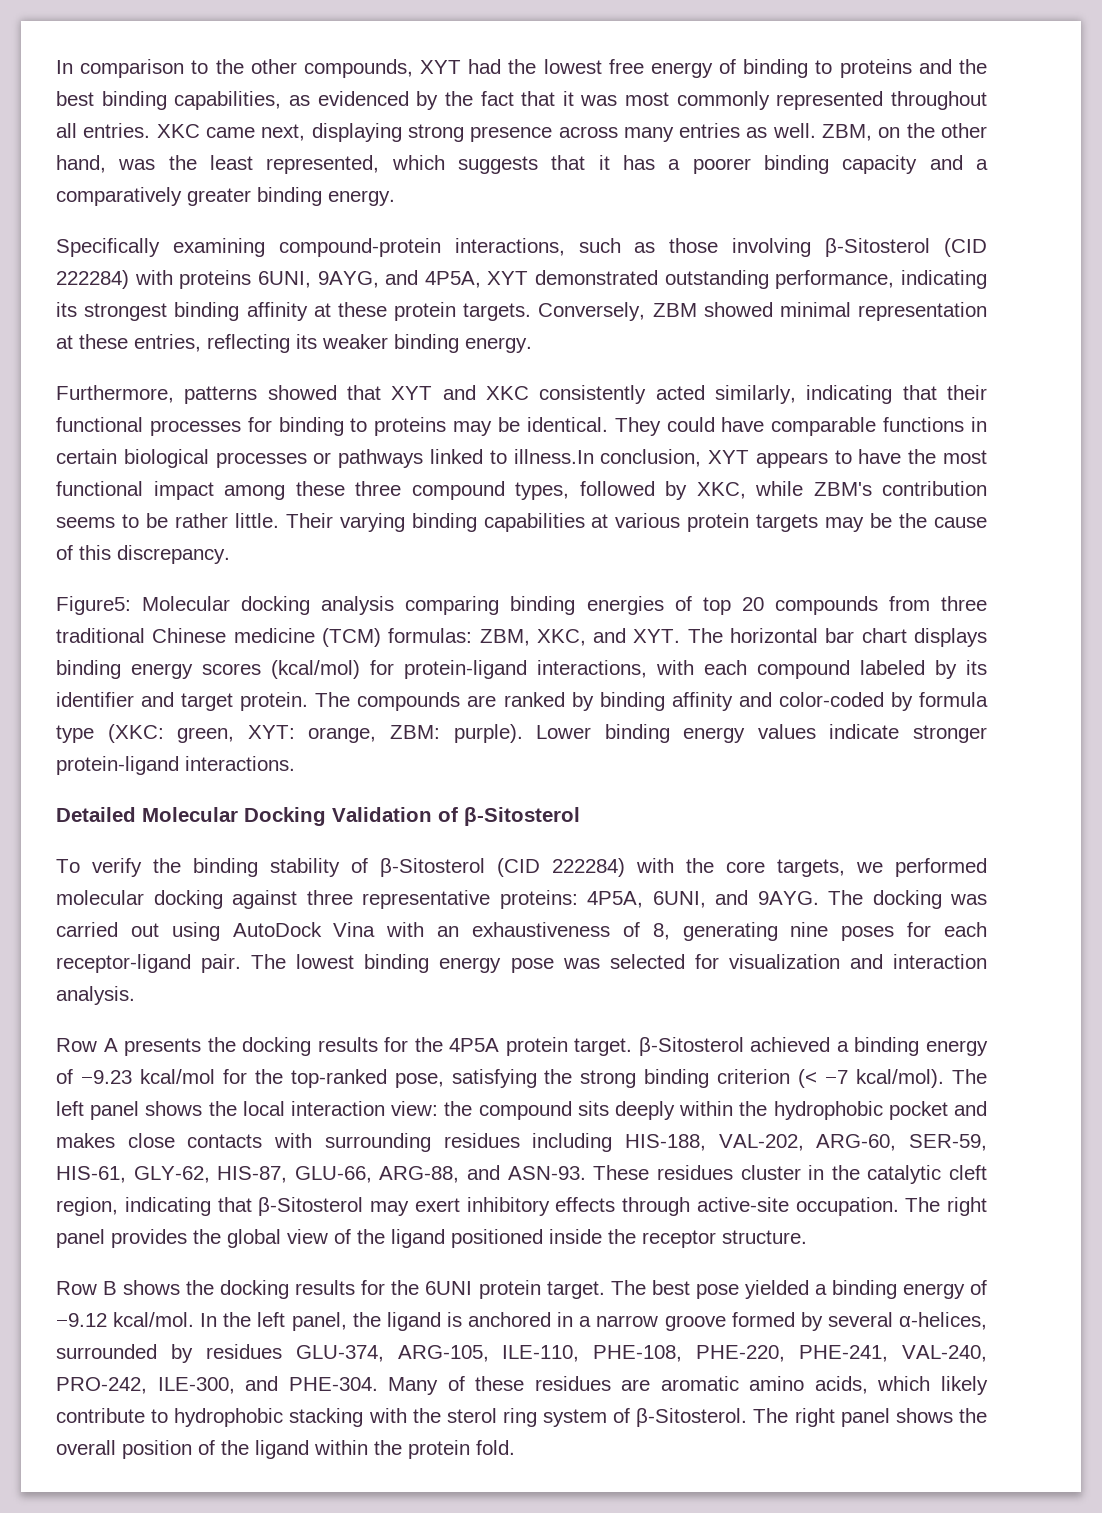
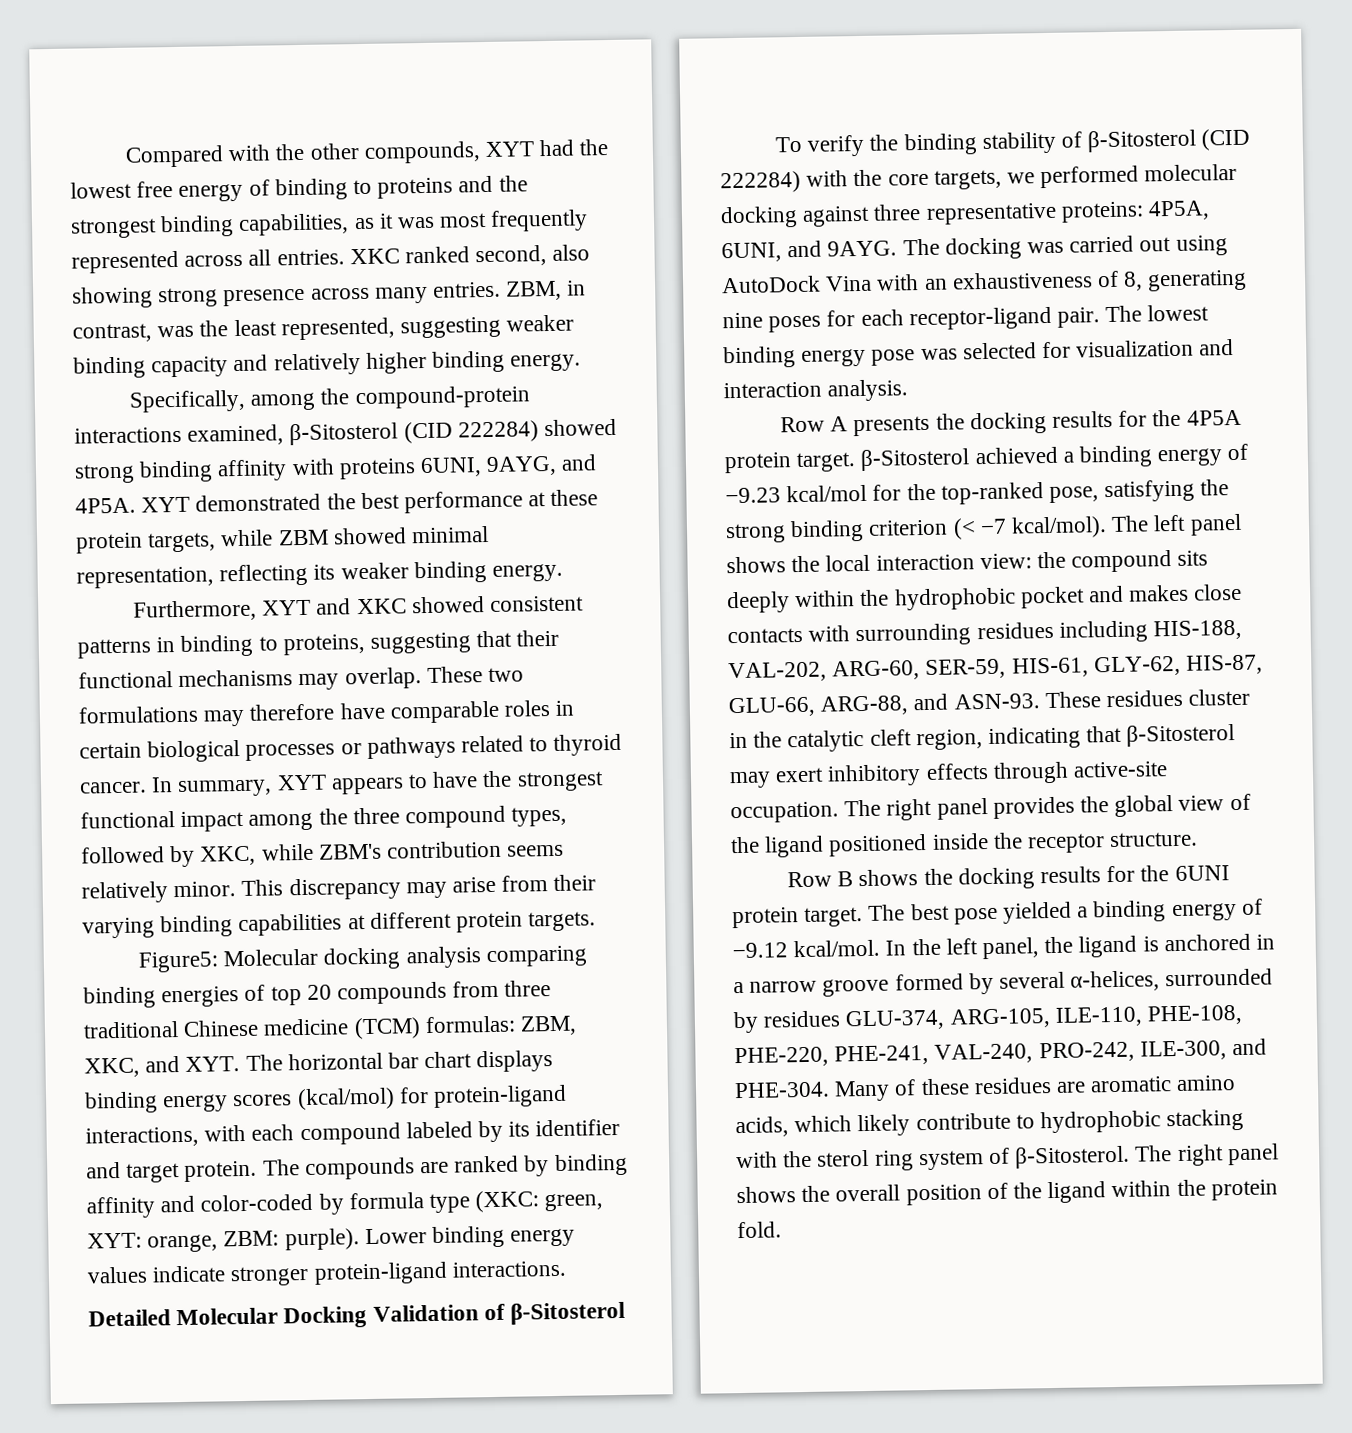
[56,59,209,78] In comparison to -> [124,144,272,168] Compared with
[56,91,94,106] best -> [70,218,157,239] strongest
[317,91,987,110] [56,123,987,142] [56,155,989,174] [56,187,395,206] [56,238,988,257] [56,270,129,289] evidenced by the fact that it was most commonly represented throughout all entries. XKC came next, displaying strong presence across many entries as well. ZBM, on the other hand, was the least represented, which suggests that it has a poorer binding capacity and a comparatively greater binding energy. // Specifically examining compound-protein interactions, such as those involving β-Sitosterol (CID 222284) -> [378,209,589,232] [71,244,591,274] [72,280,587,309] [72,314,575,343] [73,350,582,379] [128,385,531,413] [74,418,618,446] [74,459,288,484] it was most frequently represented across all entries. XKC ranked second, also showing strong presence across many entries. ZBM, in contrast, was the least represented, suggesting weaker binding capacity and relatively higher binding energy. // Specifically, among the compound-protein interactions examined, β-Sitosterol (CID 222284) showed strong binding affinity
[424,271,481,288] 4P5A, -> [75,497,136,514] 4P5A.
[664,270,987,289] [56,302,308,321] outstanding performance, indicating its strongest binding affinity -> [326,490,524,514] the best performance
[463,302,646,321] targets. Conversely, -> [147,529,274,553] targets, while
[858,302,987,321] [56,334,201,352] representation at these entries, -> [76,566,214,589] representation,
[184,385,988,404] [56,417,715,436] patterns showed that XYT and XKC consistently acted similarly, indicating that their functional processes for binding to proteins may be identical. They could -> [262,595,584,616] [77,629,560,659] [78,666,525,691] [78,703,336,727] XYT and XKC showed consistent patterns in binding to proteins, suggesting that their functional mechanisms may overlap. These two formulations may therefore
[883,417,965,432] functions -> [504,700,551,717] roles
[429,449,702,467] linked to illness.In conclusion, -> [461,733,623,756] [79,777,273,798] related to thyroid cancer. In summary,
[943,450,988,464] most -> [516,771,604,792] strongest
[295,481,345,496] these -> [318,808,348,825] the
[121,513,987,532] [56,545,230,564] to be rather little. Their varying binding capabilities at various protein targets may be the cause of this discrepancy. -> [81,874,597,904] [82,911,597,939] relatively minor. This discrepancy may arise from their varying binding capabilities at different protein targets.

